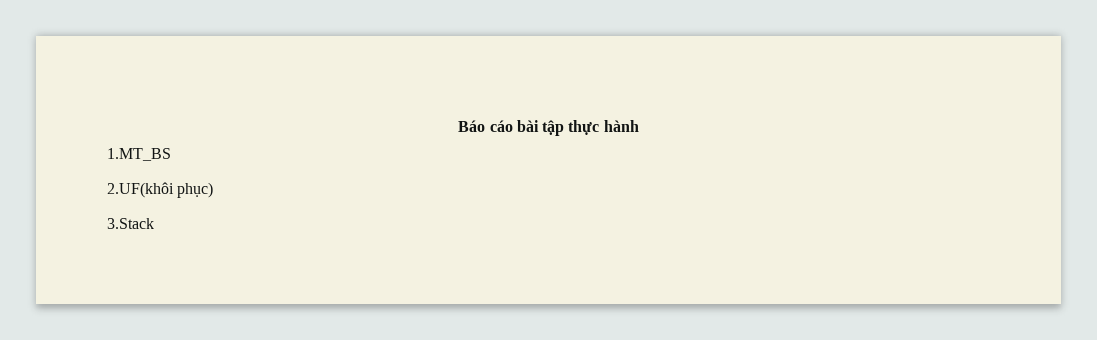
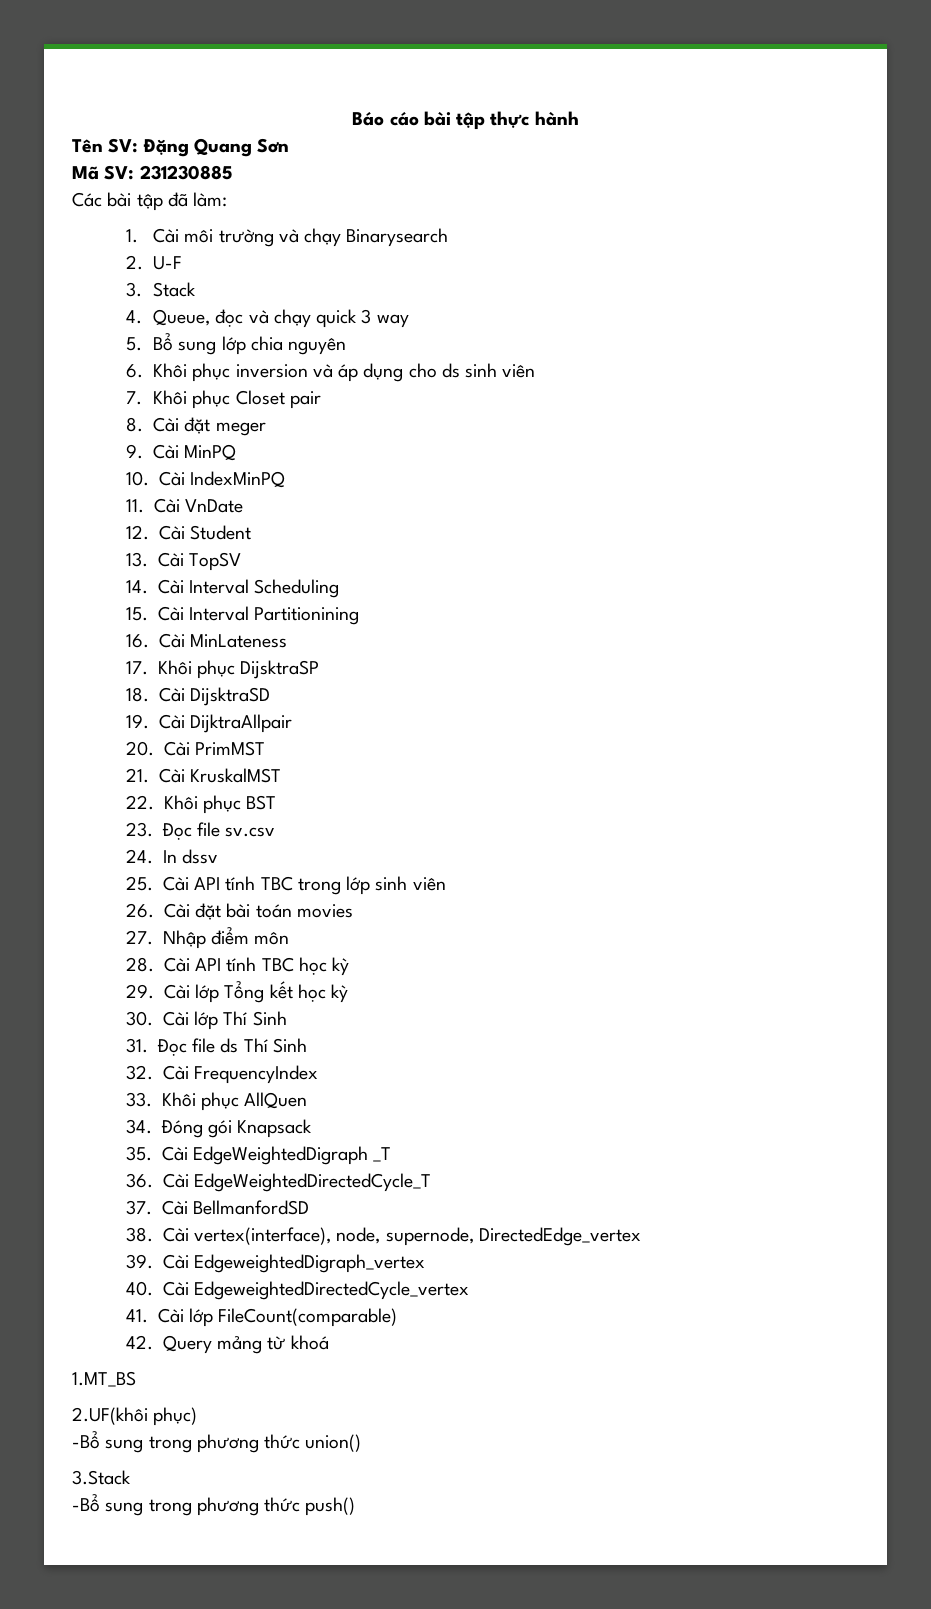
[107,148,171,161] [107,182,214,198] [107,218,154,229] 1.MT_BS // 2.UF(khôi phục) // 3.Stack -> [72,138,290,157] [72,165,233,180] [72,192,228,211] [126,228,449,247] [126,255,183,270] [126,282,197,297] [126,309,409,328] [126,333,347,355] [126,363,536,382] [126,390,321,409] [126,417,266,436] [126,444,237,461] [126,471,286,488] [126,498,244,513] [126,525,252,540] [126,552,242,571] [126,579,340,598] [126,606,360,625] [126,633,288,648] [126,660,320,679] [126,687,271,706] [126,714,293,733] [126,741,266,756] [126,768,282,783] [126,795,277,814] [126,822,276,840] [126,849,219,864] [126,876,446,895] [126,903,353,920] [126,927,290,949] [126,957,350,976] [126,981,349,1003] [126,1011,287,1030] [126,1038,307,1056] [126,1065,319,1084] [126,1092,308,1111] [126,1119,313,1138] [126,1146,392,1165] [126,1173,432,1192] [126,1200,310,1215] [126,1227,641,1246] [126,1254,426,1273] [126,1281,470,1300] [126,1308,398,1327] [126,1335,329,1354] [72,1371,136,1387] [72,1407,198,1426] [72,1431,362,1453] [72,1470,131,1485] [72,1494,356,1516] Tên SV: Đặng Quang Sơn // Mã SV: 231230885 // Các bài tập đã làm: // 1. Cài môi trường và chạy Binarysearch // 2. U-F // 3. Stack // 4. Queue, đọc và chạy quick 3 way // 5. Bổ sung lớp chia nguyên // 6. Khôi phục inversion và áp dụng cho ds sinh viên // 7. Khôi phục Closet pair // 8. Cài đặt meger // 9. Cài MinPQ // 10. Cài IndexMinPQ // 11. Cài VnDate // 12. Cài Student // 13. Cài TopSV // 14. Cài Interval Scheduling // 15. Cài Interval Partitionining // 16. Cài MinLateness // 17. Khôi phục DijsktraSP // 18. Cài DijsktraSD // 19. Cài DijktraAllpair // 20. Cài PrimMST // 21. Cài KruskalMST // 22. Khôi phục BST // 23. Đọc file sv.csv // 24. In dssv // 25. Cài API tính TBC trong lớp sinh viên // 26. Cài đặt bài toán movies // 27. Nhập điểm môn // 28. Cài API tính TBC học kỳ // 29. Cài lớp Tổng kết học kỳ // 30. Cài lớp Thí Sinh // 31. Đọc file ds Thí Sinh // 32. Cài FrequencyIndex // 33. Khôi phục AllQuen // 34. Đóng gói Knapsack // 35. Cài EdgeWeightedDigraph _T // 36. Cài EdgeWeightedDirectedCycle_T // 37. Cài BellmanfordSD // 38. Cài vertex(interface), node, supernode, DirectedEdge_vertex // 39. Cài EdgeweightedDigraph_vertex // 40. Cài EdgeweightedDirectedCycle_vertex // 41. Cài lớp FileCount(comparable) // 42. Query mảng từ khoá // 1.MT_BS // 2.UF(khôi phục) // -Bổ sung trong phương thức union() // 3.Stack // -Bổ sung trong phương thức push()

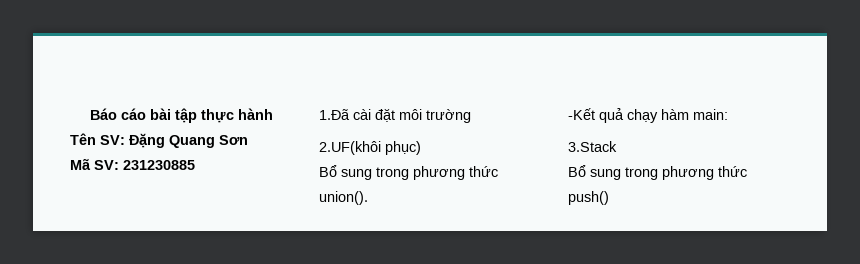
[72,192,228,211] [126,228,449,247] [126,255,183,270] [126,282,197,297] [126,309,409,328] [126,333,347,355] [126,363,536,382] [126,390,321,409] [126,417,266,436] [126,444,237,461] [126,471,286,488] [126,498,244,513] [126,525,252,540] [126,552,242,571] [126,579,340,598] [126,606,360,625] [126,633,288,648] [126,660,320,679] [126,687,271,706] [126,714,293,733] [126,741,266,756] [126,768,282,783] [126,795,277,814] [126,822,276,840] [126,849,219,864] [126,876,446,895] [126,903,353,920] [126,927,290,949] [126,957,350,976] [126,981,349,1003] [126,1011,287,1030] [126,1038,307,1056] [126,1065,319,1084] [126,1092,308,1111] [126,1119,313,1138] [126,1146,392,1165] [126,1173,432,1192] [126,1200,310,1215] [126,1227,641,1246] [126,1254,426,1273] [126,1281,470,1300] [126,1308,398,1327] [126,1335,329,1354] [72,1371,136,1387] Các bài tập đã làm: // 1. Cài môi trường và chạy Binarysearch // 2. U-F // 3. Stack // 4. Queue, đọc và chạy quick 3 way // 5. Bổ sung lớp chia nguyên // 6. Khôi phục inversion và áp dụng cho ds sinh viên // 7. Khôi phục Closet pair // 8. Cài đặt meger // 9. Cài MinPQ // 10. Cài IndexMinPQ // 11. Cài VnDate // 12. Cài Student // 13. Cài TopSV // 14. Cài Interval Scheduling // 15. Cài Interval Partitionining // 16. Cài MinLateness // 17. Khôi phục DijsktraSP // 18. Cài DijsktraSD // 19. Cài DijktraAllpair // 20. Cài PrimMST // 21. Cài KruskalMST // 22. Khôi phục BST // 23. Đọc file sv.csv // 24. In dssv // 25. Cài API tính TBC trong lớp sinh viên // 26. Cài đặt bài toán movies // 27. Nhập điểm môn // 28. Cài API tính TBC học kỳ // 29. Cài lớp Tổng kết học kỳ // 30. Cài lớp Thí Sinh // 31. Đọc file ds Thí Sinh // 32. Cài FrequencyIndex // 33. Khôi phục AllQuen // 34. Đóng gói Knapsack // 35. Cài EdgeWeightedDigraph _T // 36. Cài EdgeWeightedDirectedCycle_T // 37. Cài BellmanfordSD // 38. Cài vertex(interface), node, supernode, DirectedEdge_vertex // 39. Cài EdgeweightedDigraph_vertex // 40. Cài EdgeweightedDirectedCycle_vertex // 41. Cài lớp FileCount(comparable) // 42. Query mảng từ khoá // 1.MT_BS -> [319,108,471,123] 1.Đã cài đặt môi trường
[72,1431,362,1453] -Bổ sung trong phương thức union() -> [319,165,498,180] [319,191,368,205] [568,108,728,123] Bổ sung trong phương thức union(). // -Kết quả chạy hàm main:
[72,1494,100,1512] -Bổ -> [568,165,586,177] Bổ

